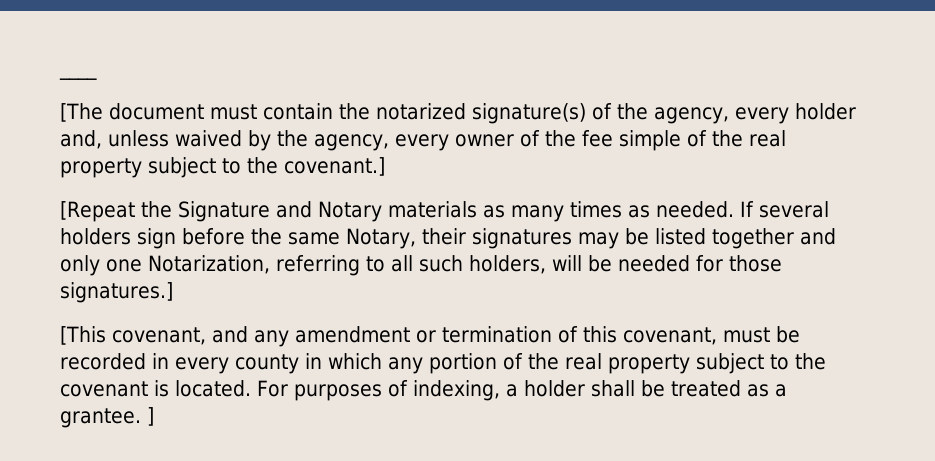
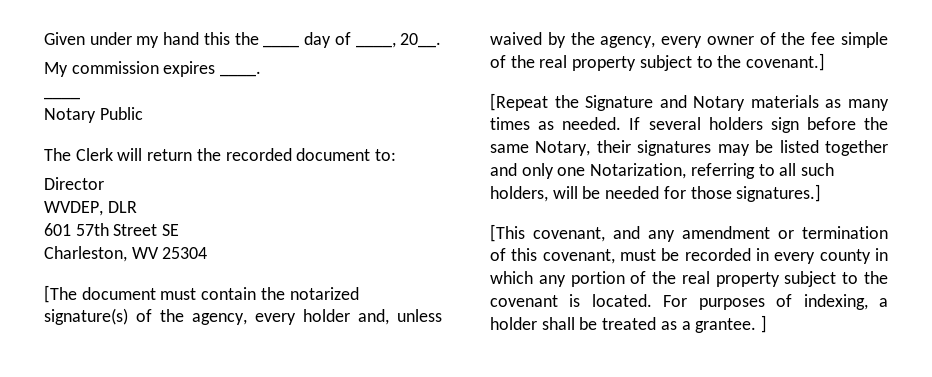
[59,75,97,80] ____ -> [44,32,259,48] [263,32,442,48] [44,61,262,77] [44,97,80,100] [44,107,143,123] [44,148,397,161] [44,177,104,190] [44,201,137,216] [44,223,180,236] [44,246,208,262] Given under my hand this the ____ day of ____, 20__. // My commission expires ____. // ____ // Notary Public // The Clerk will return the recorded document to: // Director // WVDEP, DLR // 601 57th Street SE // Charleston, WV 25304

